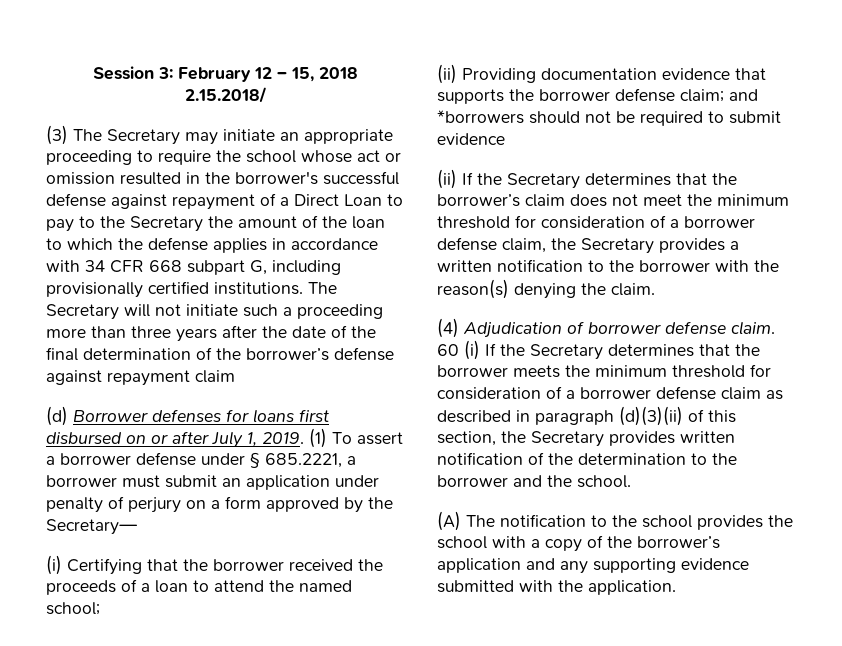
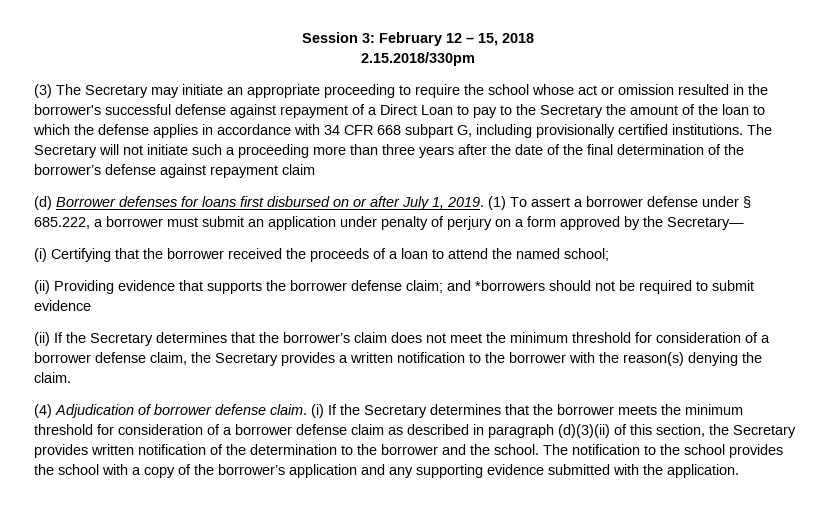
[185,87,267,103] 2.15.2018/ -> [361,52,475,66] 2.15.2018/330pm
[265,453,342,468] 685.2221, -> [34,217,90,229] 685.222,
[541,68,657,80] documentation -> (114, 287) none
[437,344,459,356] 60 -> (307, 409) none
[437,511,461,531] // (A) -> (539, 449) none

